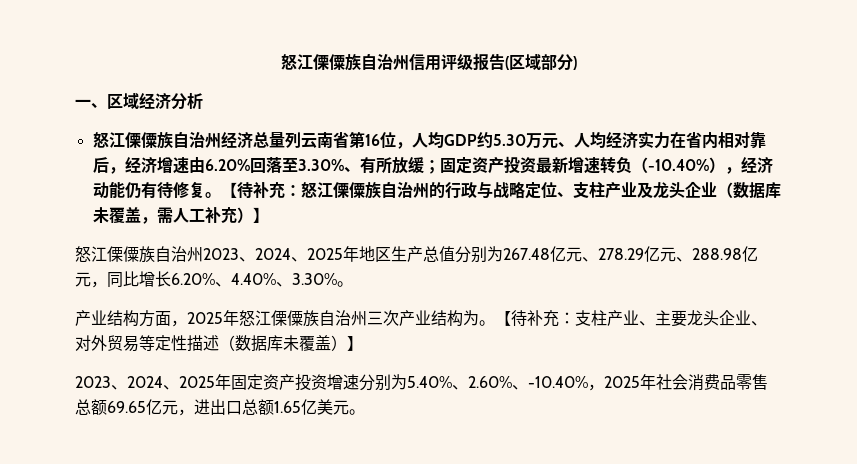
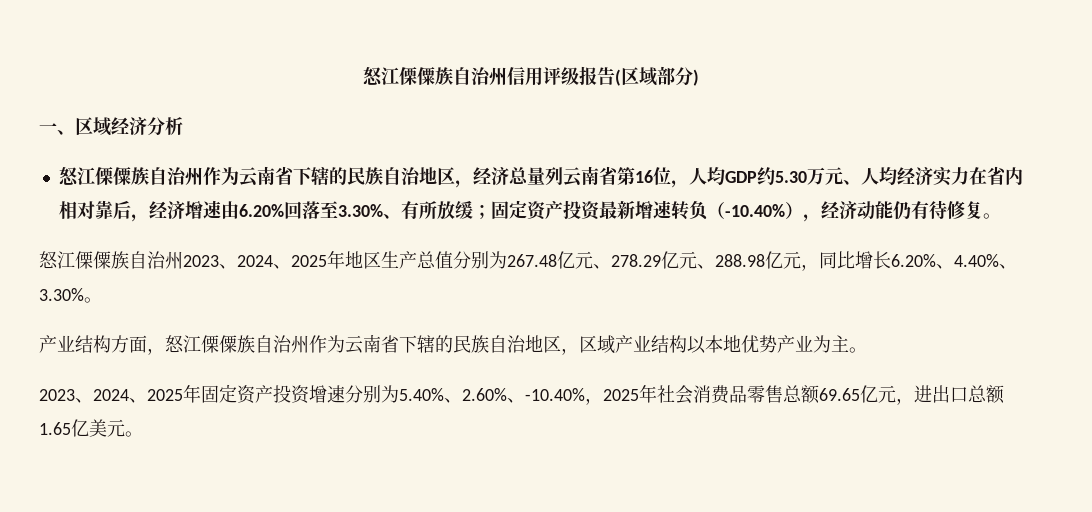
(221, 140) none -> [202,166,473,188] 作为云南省下辖的民族自治地区，
[220,181,781,199] [92,207,269,224] 【待补充：怒江傈僳族自治州的行政与战略定位、支柱产业及龙头企业（数据库未覆盖，需人工补充）】 -> (1001, 216) none
[187,310,767,327] [75,335,363,352] 2025年怒江傈僳族自治州三次产业结构为。【待补充：支柱产业、主要龙头企业、对外贸易等定性描述（数据库未覆盖）】 -> [165,334,867,355] 怒江傈僳族自治州作为云南省下辖的民族自治地区，区域产业结构以本地优势产业为主。

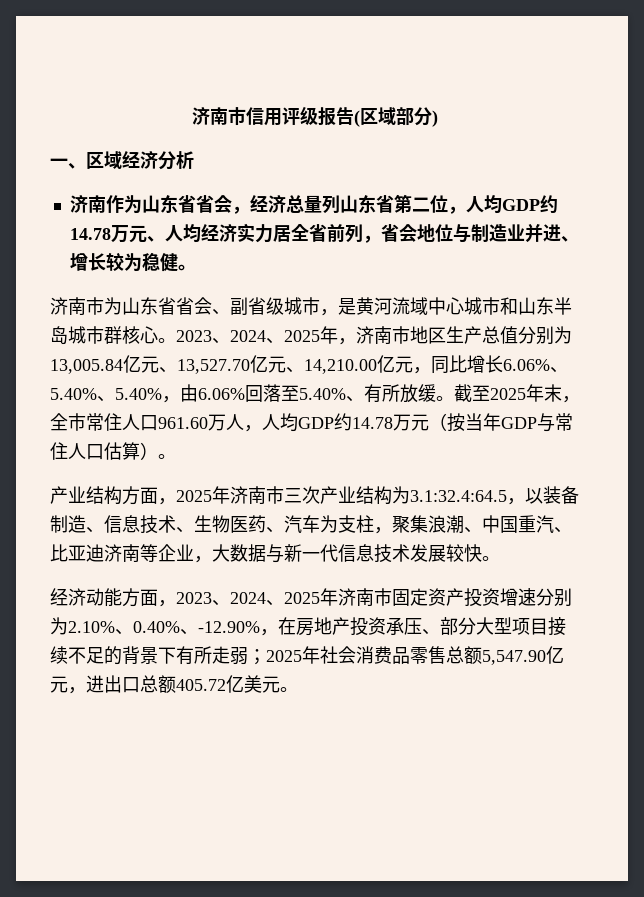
[363,67,507,86] 怒江傈僳族自治州 -> [192,107,246,126] 济南市
[58,166,653,188] 怒江傈僳族自治州作为云南省下辖的民族自治地区，经济总量列云南省第16 -> [69,194,430,214] 济南作为山东省省会，经济总量列山东省第二
[774,171,807,183] 5.30 -> [69,228,111,240] 14.78
[968,166,1023,185] [58,200,1001,222] [39,250,345,269] 在省内相对靠后，经济增速由6.20%回落至3.30%、有所放缓；固定资产投资最新增速转负（-10.40%），经济动能仍有待修复。 // 怒江傈僳族自治州2023、2024、2025年 -> [272,223,579,243] [69,252,196,272] [50,297,572,316] [50,326,410,345] 居全省前列，省会地位与制造业并进、增长较为稳健。 // 济南市为山东省省会、副省级城市，是黄河流域中心城市和山东半岛城市群核心。2023、2024、2025年，济南市
[507,251,1017,271] [39,288,102,303] [39,334,867,355] [39,384,201,403] 267.48亿元、278.29亿元、288.98亿元，同比增长6.20%、4.40%、3.30%。 // 产业结构方面，怒江傈僳族自治州作为云南省下辖的民族自治地区，区域产业结构以本地优势产业为主。 // 2023、2024、2025年 -> [50,355,568,374] [50,384,580,403] [50,413,573,432] [50,442,176,460] [50,486,579,505] [50,515,572,534] [50,544,500,563] [50,588,392,607] 13,005.84亿元、13,527.70亿元、14,210.00亿元，同比增长6.06%、5.40%、5.40%，由6.06%回落至5.40%、有所放缓。截至2025年末，全市常住人口961.60万人，人均GDP约14.78万元（按当年GDP与常住人口估算）。 // 产业结构方面，2025年济南市三次产业结构为3.1:32.4:64.5，以装备制造、信息技术、生物医药、汽车为支柱，聚集浪潮、中国重汽、比亚迪济南等企业，大数据与新一代信息技术发展较快。 // 经济动能方面，2023、2024、2025年济南市
[399,388,603,405] 5.40%、2.60%、-10.40%， -> [68,617,566,636] [50,646,266,665] 2.10%、0.40%、-12.90%，在房地产投资承压、部分大型项目接续不足的背景下有所走弱；
[819,388,860,401] 69.65 -> [482,650,546,665] 5,547.90
[39,422,71,435] 1.65 -> [176,679,226,691] 405.72

